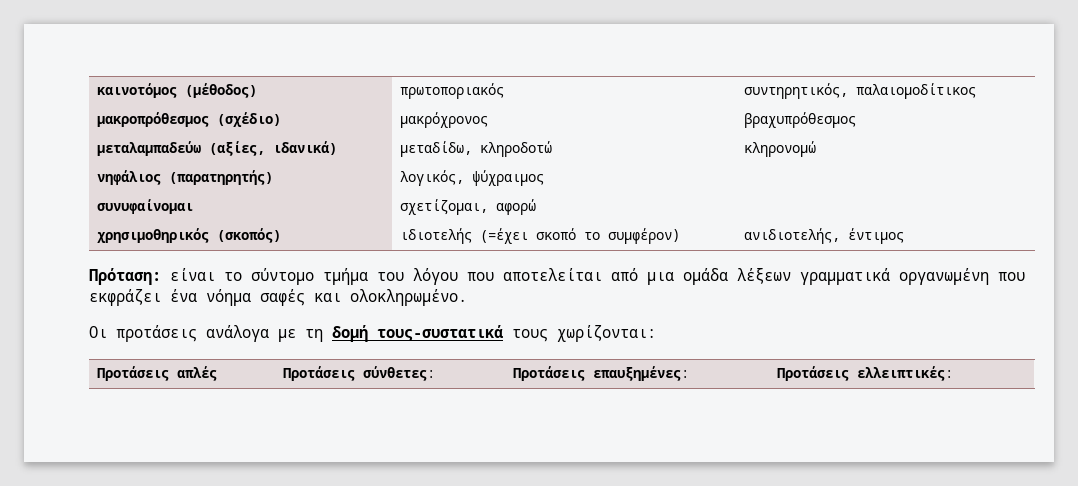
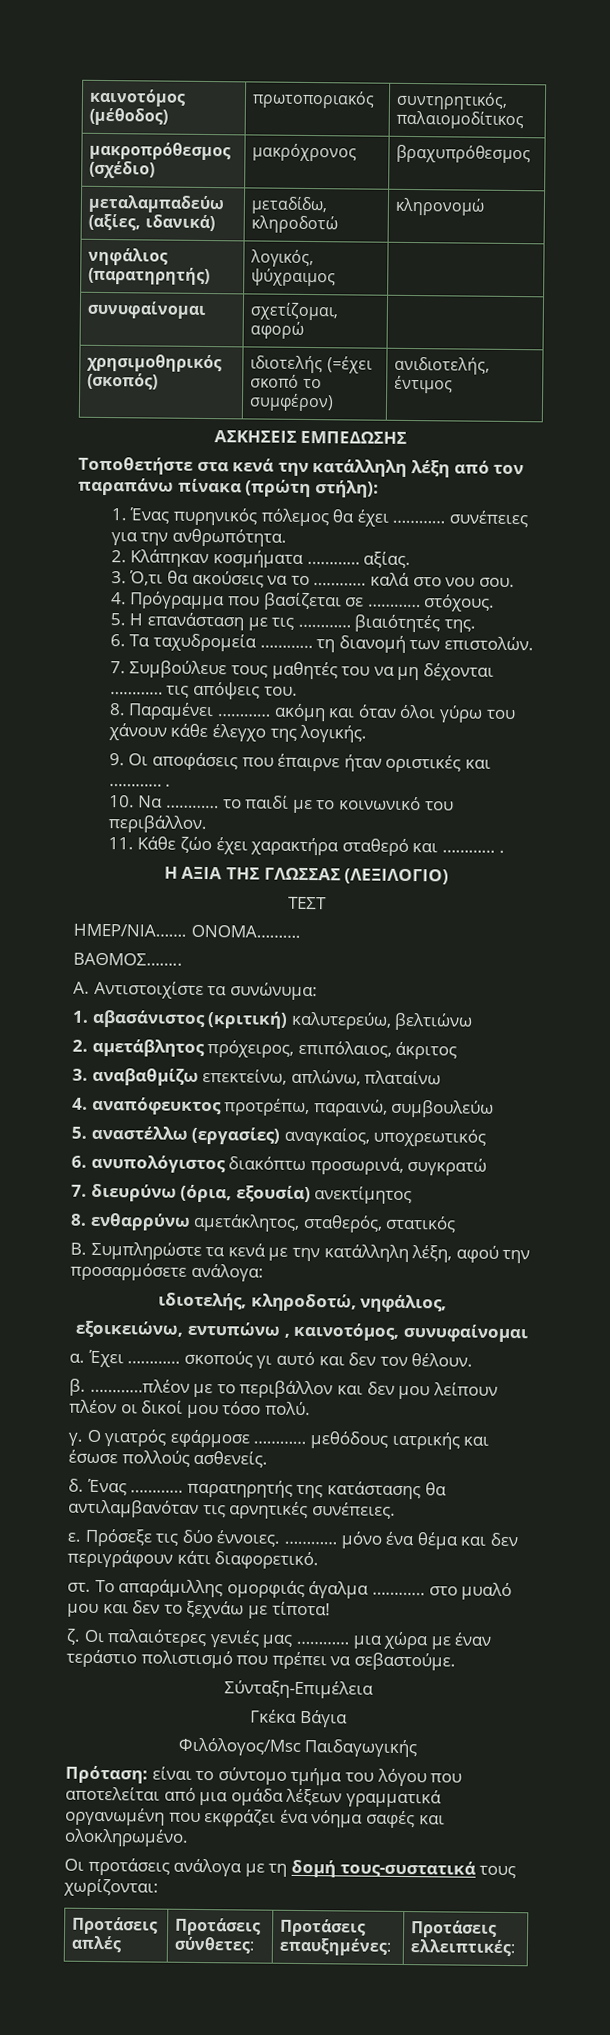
(904, 236) none -> [213,430,408,444] [78,456,525,478] [78,477,379,498] [110,507,529,528] [110,528,288,547] [110,549,412,569] [110,570,515,588] [110,591,496,612] [109,612,477,633] [109,633,534,653] [109,660,495,681] [109,681,298,700] [108,702,516,723] [107,723,368,743] [108,752,492,773] [108,783,172,787] [108,795,454,814] [107,815,207,834] [107,836,505,857] [163,866,450,885] [287,896,327,910] [73,923,301,938] [73,952,183,966] [73,980,318,1001] [72,1009,474,1031] [72,1038,458,1060] [72,1067,442,1086] [72,1096,495,1118] [71,1125,487,1147] [71,1154,488,1176] [71,1183,413,1205] [70,1212,457,1233] [70,1241,531,1264] [70,1262,264,1282] [157,1292,448,1313] [75,1320,529,1343] [69,1349,474,1369] [69,1378,498,1400] [69,1399,311,1419] [68,1429,490,1450] [68,1449,269,1468] [68,1478,447,1500] [68,1499,396,1520] [67,1528,518,1550] [67,1549,320,1570] [67,1579,513,1601] [67,1600,331,1619] [66,1628,492,1650] [66,1649,456,1671] [224,1680,374,1699] [250,1709,348,1728] [177,1737,418,1758] // ΑΣΚΗΣΕΙΣ ΕΜΠΕΔΩΣΗΣ // Τοποθετήστε στα κενά την κατάλληλη λέξη από τον παραπάνω πίνακα (πρώτη στήλη): // 1. Ένας πυρηνικός πόλεμος θα έχει ………… συνέπειες για την ανθρωπότητα. // 2. Kλάπηκαν κοσμήματα ………… αξίας. // 3. Ό,τι θα ακούσεις να το ………… καλά στο νου σου. // 4. Πρόγραμμα που βασίζεται σε ………… στόχους. // 5. H επανάσταση με τις ………… βιαιότητές της. // 6. Τα ταχυδρομεία ………… τη διανομή των επιστολών. // 7. Συμβούλευε τους μαθητές του να μη δέχονται ………… τις απόψεις του. // 8. Παραμένει ………… ακόμη και όταν όλοι γύρω του χάνουν κάθε έλεγχο της λογικής. // 9. Οι αποφάσεις που έπαιρνε ήταν οριστικές και ………… . // 10. Nα ………… το παιδί με το κοινωνικό του περιβάλλον. // 11. Κάθε ζώο έχει χαρακτήρα σταθερό και ………… . // Η ΑΞΙΑ ΤΗΣ ΓΛΩΣΣΑΣ (ΛΕΞΙΛΟΓΙΟ) // ΤΕΣΤ // ΗΜΕΡ/ΝΙΑ……. ΟΝΟΜΑ………. // ΒΑΘΜΟΣ…….. // Α. Αντιστοιχίστε τα συνώνυμα: // 1. αβασάνιστος (κριτική) καλυτερεύω, βελτιώνω // 2. αμετάβλητος πρόχειρος, επιπόλαιος, άκριτος // 3. αναβαθμίζω επεκτείνω, απλώνω, πλαταίνω // 4. αναπόφευκτος προτρέπω, παραινώ, συμβουλεύω // 5. αναστέλλω (εργασίες) αναγκαίος, υποχρεωτικός // 6. ανυπολόγιστος διακόπτω προσωρινά, συγκρατώ // 7. διευρύνω (όρια, εξουσία) ανεκτίμητος // 8. ενθαρρύνω αμετάκλητος, σταθερός, στατικός // Β. Συμπληρώστε τα κενά με την κατάλληλη λέξη, αφού την προσαρμόσετε ανάλογα: // ιδιοτελής, κληροδοτώ, νηφάλιος, // εξοικειώνω, εντυπώνω , καινοτόμος, συνυφαίνομαι // α. Έχει ………… σκοπούς γι αυτό και δεν τον θέλουν. // β. …………πλέον με το περιβάλλον και δεν μου λείπουν πλέον οι δικοί μου τόσο πολύ. // γ. Ο γιατρός εφάρμοσε ………… μεθόδους ιατρικής και έσωσε πολλούς ασθενείς. // δ. Ένας ………… παρατηρητής της κατάστασης θα αντιλαμβανόταν τις αρνητικές συνέπειες. // ε. Πρόσεξε τις δύο έννοιες. ………… μόνο ένα θέμα και δεν περιγράφουν κάτι διαφορετικό. // στ. Το απαράμιλλης ομορφιάς άγαλμα ………… στο μυαλό μου και δεν το ξεχνάω με τίποτα! // ζ. Οι παλαιότερες γενιές μας ………… μια χώρα με έναν τεράστιο πολιστισμό που πρέπει να σεβαστούμε. // Σύνταξη-Επιμέλεια // Γκέκα Βάγια // Φιλόλογος/Msc Παιδαγωγικής

